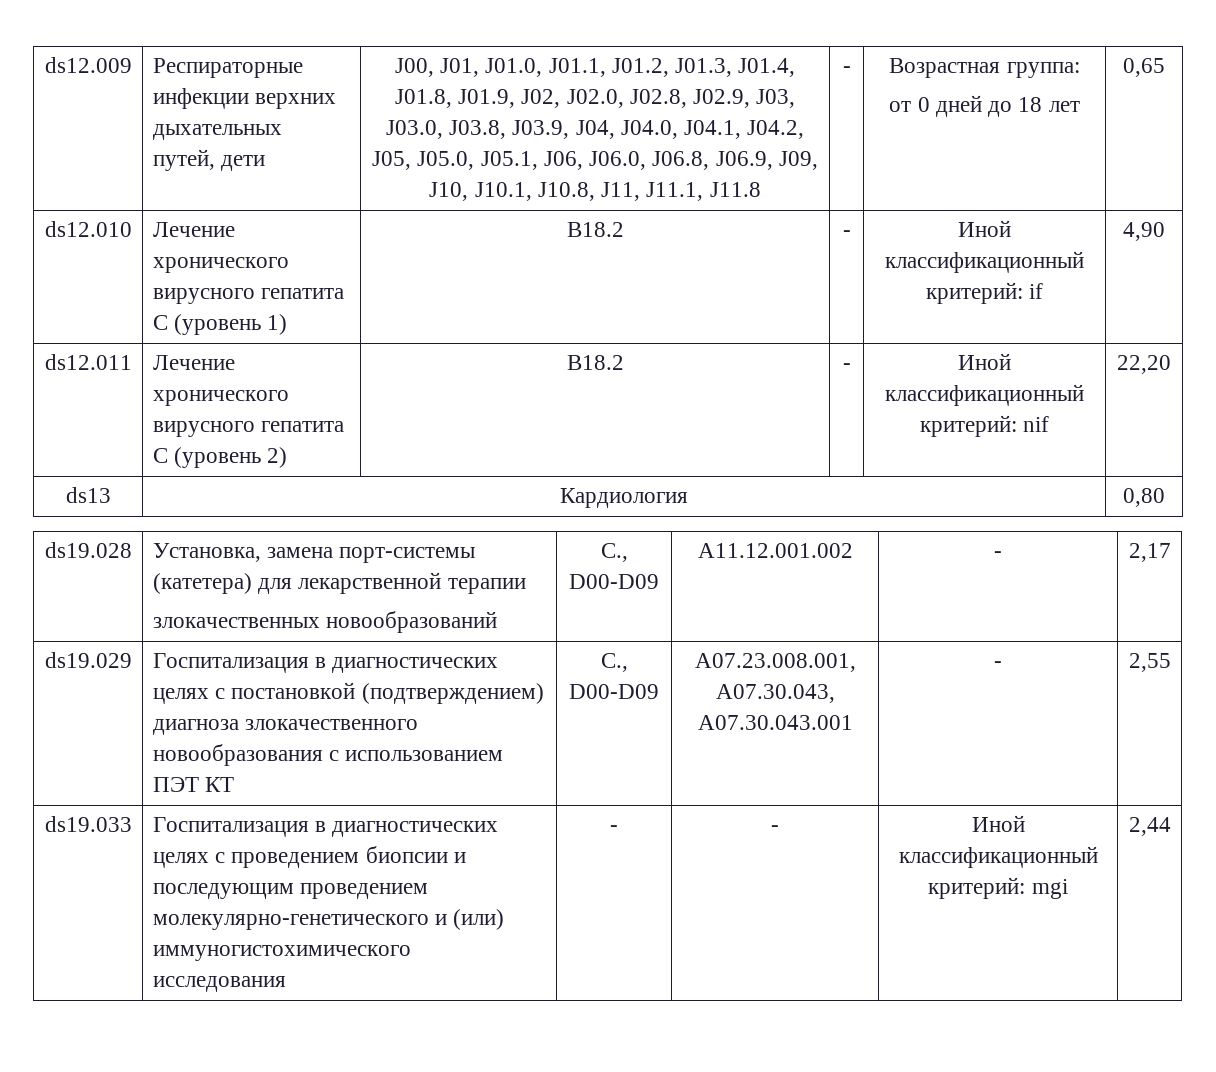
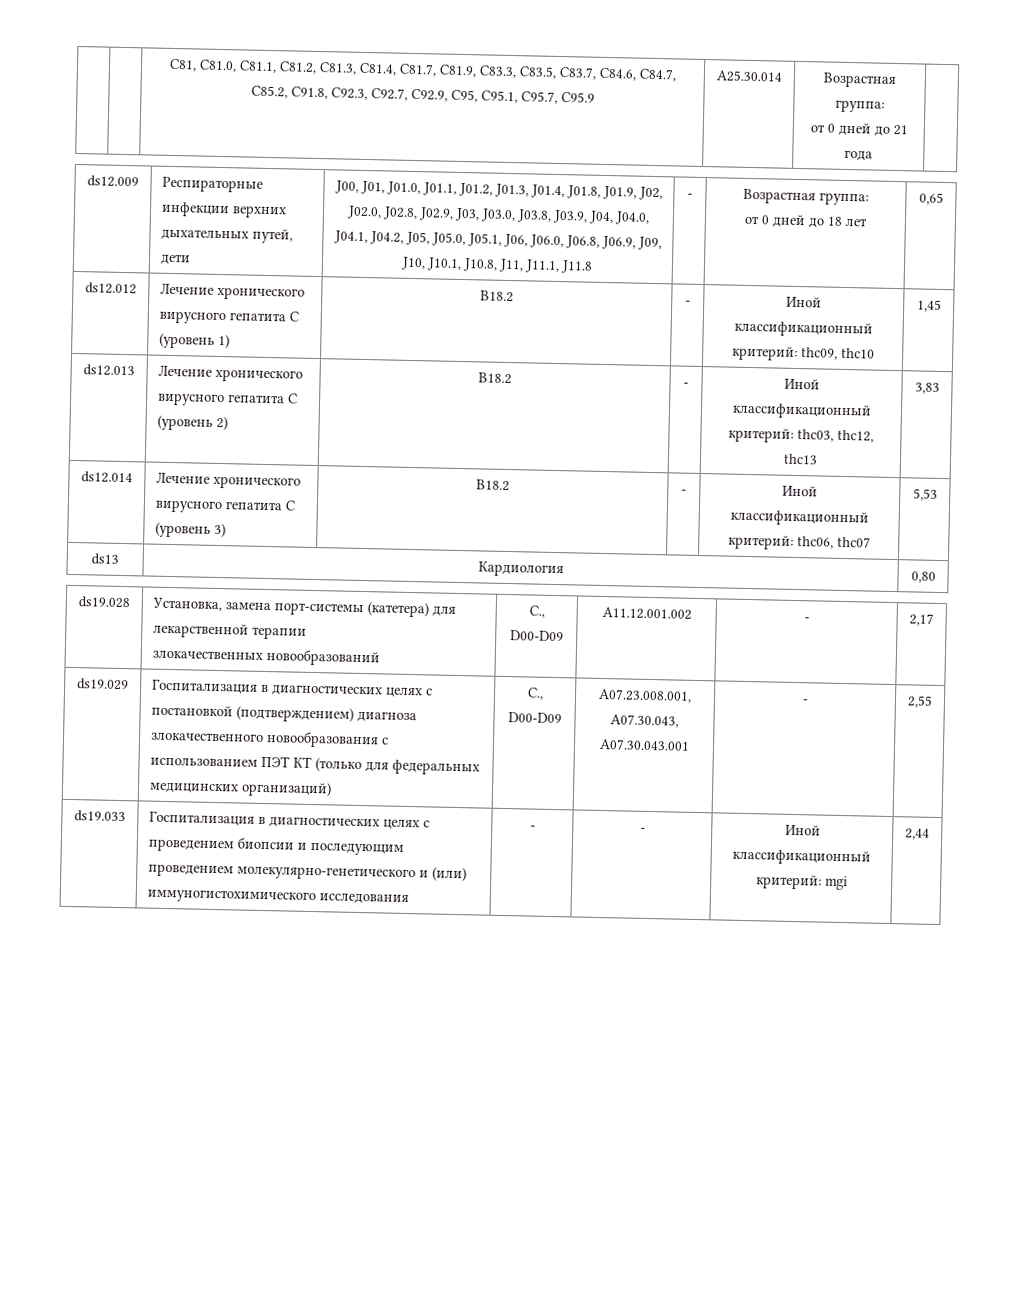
(44, 65) none -> [169,58,678,82] [250,85,595,104] [716,70,783,83] [823,72,896,88] [834,99,885,113] [809,122,908,136] [844,149,873,161] | | C81, C81.0, C81.1, C81.2, C81.3, C81.4, C81.7, C81.9, C83.3, C83.5, C83.7, C84.6, C84.7, C85.2, C91.8, C92.3, C92.7, C92.9, C95, C95.1, C95.7, C95.9 | A25.30.014 | Возрастная группа: // от 0 дней до 21 года | //
[44,221,132,237] ds12.010 -> [85,282,137,295] ds12.012
[1029,283,1044,299] [1123,222,1165,241] [44,354,132,370] if | 4,90 // ds12.011 -> [800,347,875,360] [916,299,942,312] [83,364,135,377] thc09, thc10 | 1,45 // ds12.013
[1023,416,1050,432] [1117,355,1171,374] nif | 22,20 -> [797,429,874,443] [783,453,818,465] [914,382,940,394] [81,471,133,484] [156,471,302,490] [155,499,297,514] [155,521,227,538] [475,479,510,492] [681,489,687,494] [782,485,818,497] [729,509,869,527] [727,534,871,550] [912,488,938,501] thc03, thc12, thc13 | 3,83 // ds12.014 | Лечение хронического вирусного гепатита C (уровень 3) | B18.2 | - | Иной классификационный критерий: thc06, thc07 | 5,53
(235, 784) none -> [315,757,481,776] [149,780,333,798] (только для федеральных медицинских организаций)

